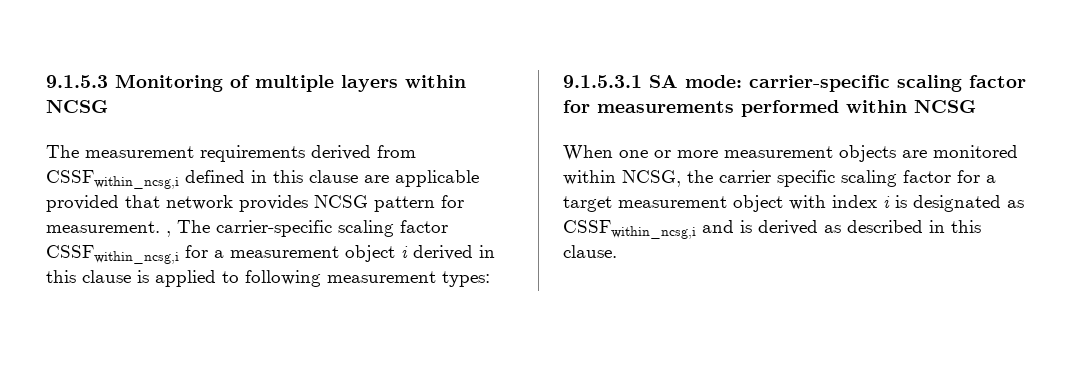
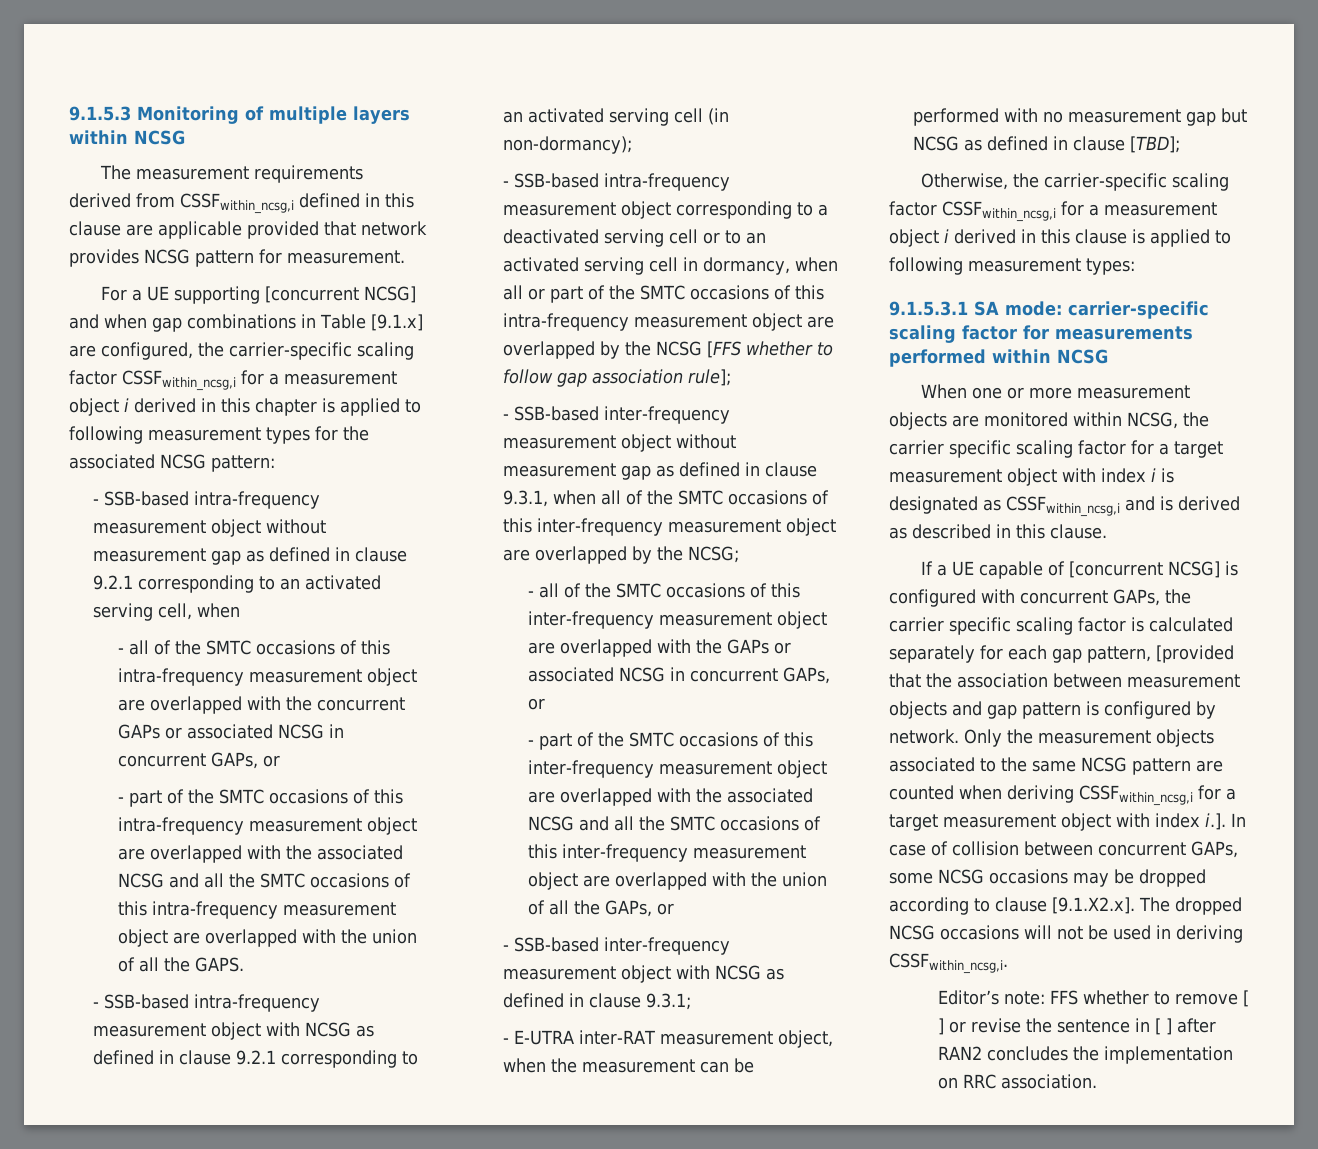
[166,220,210,237] , The -> [100,286,416,304] [69,314,423,332] [69,342,414,360] [69,370,397,391] [69,398,421,416] [69,426,369,444] [69,454,275,472] [93,491,321,509] [93,519,327,537] [93,547,408,565] [93,575,382,593] [93,603,241,621] [117,640,390,655] [117,668,417,686] [117,696,405,714] [117,724,344,739] [117,752,280,769] [117,789,403,807] [117,817,417,835] [117,845,403,863] [117,873,411,888] [117,901,396,919] [117,929,417,947] [117,957,244,972] [93,994,321,1012] [93,1022,375,1040] [93,1050,419,1068] [503,108,730,126] [503,136,633,154] [503,173,731,191] [503,201,829,219] [503,229,767,247] [503,257,839,275] [503,285,825,303] [503,313,835,331] [503,341,834,359] [503,369,732,387] [503,406,731,424] [503,434,737,452] [503,462,818,480] [503,490,830,507] [503,518,837,536] [503,546,740,564] [527,583,800,598] [527,611,827,629] [527,639,791,657] [527,667,830,684] [527,698,545,710] [527,732,813,750] [527,760,827,778] [527,788,813,806] [527,816,821,831] [527,844,806,862] [527,872,827,890] [527,900,674,917] [503,937,731,955] [503,965,785,983] [503,993,692,1010] [503,1030,834,1048] [503,1058,755,1073] [913,108,1248,126] [913,136,1181,153] [920,173,1039,190] // For a UE supporting [concurrent NCSG] and when gap combinations in Table [9.1.x] are configured, the carrier-specific scaling factor CSSFwithin_ncsg,i for a measurement object i derived in this chapter is applied to following measurement types for the associated NCSG pattern: // - SSB-based intra-frequency measurement object without measurement gap as defined in clause 9.2.1 corresponding to an activated serving cell, when // - all of the SMTC occasions of this intra-frequency measurement object are overlapped with the concurrent GAPs or associated NCSG in concurrent GAPs, or // - part of the SMTC occasions of this intra-frequency measurement object are overlapped with the associated NCSG and all the SMTC occasions of this intra-frequency measurement object are overlapped with the union of all the GAPS. // - SSB-based intra-frequency measurement object with NCSG as defined in clause 9.2.1 corresponding to an activated serving cell (in non-dormancy); // - SSB-based intra-frequency measurement object corresponding to a deactivated serving cell or to an activated serving cell in dormancy, when all or part of the SMTC occasions of this intra-frequency measurement object are overlapped by the NCSG [FFS whether to follow gap association rule]; // - SSB-based inter-frequency measurement object without measurement gap as defined in clause 9.3.1, when all of the SMTC occasions of this inter-frequency measurement object are overlapped by the NCSG; // - all of the SMTC occasions of this inter-frequency measurement object are overlapped with the GAPs or associated NCSG in concurrent GAPs, or // - part of the SMTC occasions of this inter-frequency measurement object are overlapped with the associated NCSG and all the SMTC occasions of this inter-frequency measurement object are overlapped with the union of all the GAPs, or // - SSB-based inter-frequency measurement object with NCSG as defined in clause 9.3.1; // - E-UTRA inter-RAT measurement object, when the measurement can be performed with no measurement gap but NCSG as defined in clause [TBD]; // Otherwise, the
(617, 251) none -> [920,561,1238,579] [889,589,1191,607] [889,617,1233,635] [889,645,1234,663] [889,673,1240,688] [889,701,1216,719] [889,729,1214,747] [889,757,1223,775] [889,785,1236,806] [889,813,1246,831] [889,841,1238,858] [889,869,1206,887] [889,897,1242,915] [889,925,1243,943] [889,953,1008,974] [937,990,1249,1007] [937,1018,1216,1035] [937,1046,1233,1064] [937,1074,1097,1089] // If a UE capable of [concurrent NCSG] is configured with concurrent GAPs, the carrier specific scaling factor is calculated separately for each gap pattern, [provided that the association between measurement objects and gap pattern is configured by network. Only the measurement objects associated to the same NCSG pattern are counted when deriving CSSFwithin_ncsg,i for a target measurement object with index i.]. In case of collision between concurrent GAPs, some NCSG occasions may be dropped according to clause [9.1.X2.x]. The dropped NCSG occasions will not be used in deriving CSSFwithin_ncsg,i. // Editor’s note: FFS whether to remove [ ] or revise the sentence in [ ] after RAN2 concludes the implementation on RRC association.

